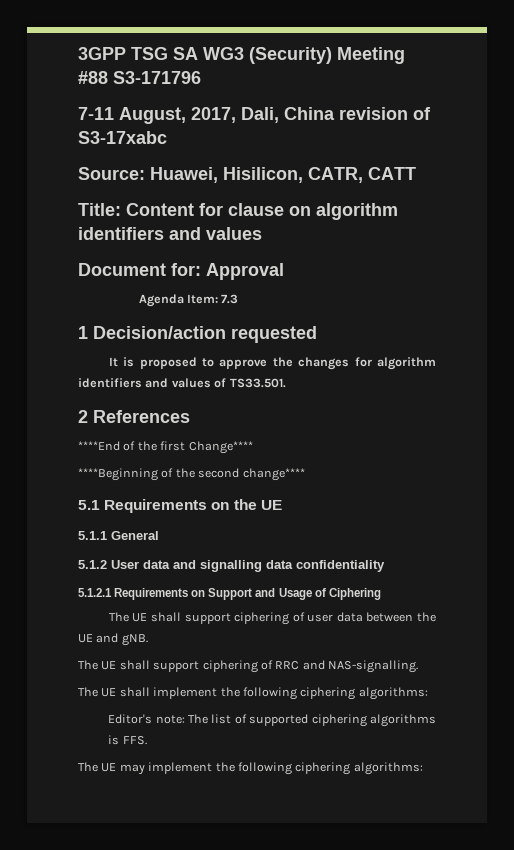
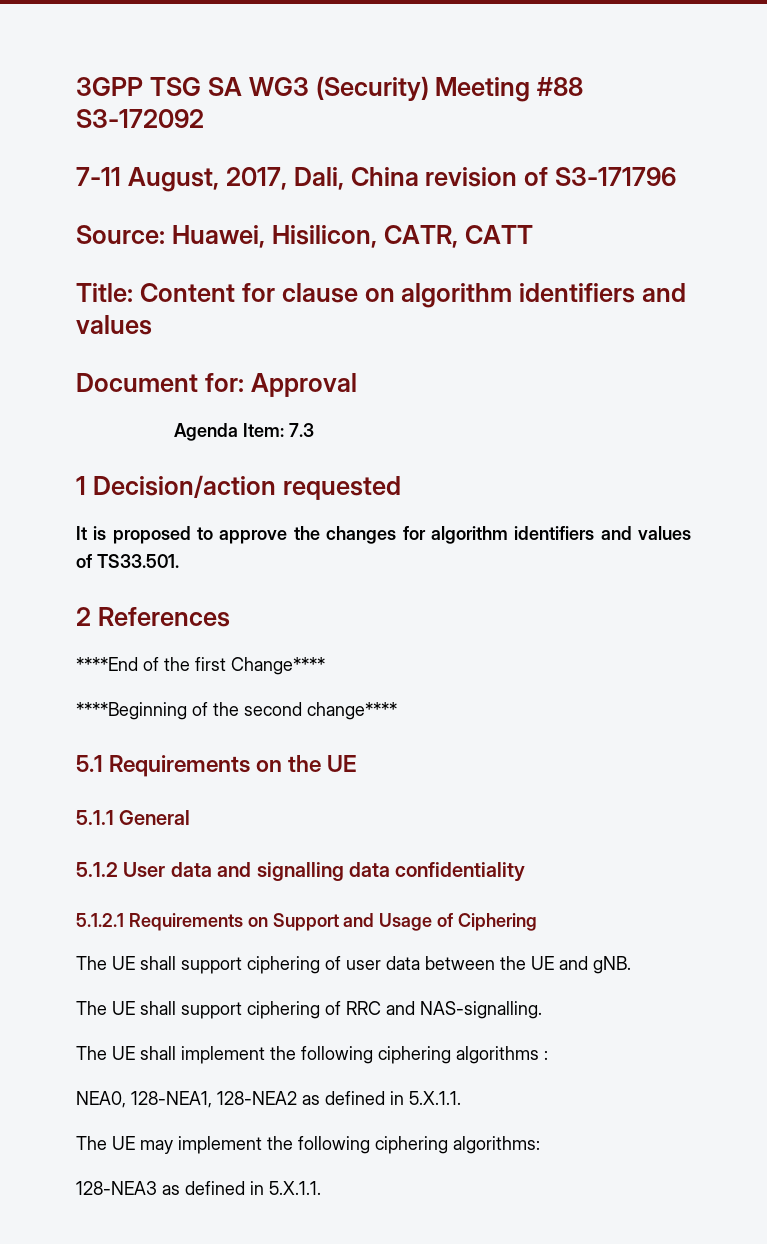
[113,71,201,84] S3-171796 -> [76,109,204,128] S3-172092
[78,131,167,144] S3-17xabc -> [555,167,677,186] S3-171796
[358,687,428,700] [108,714,436,727] [108,735,147,745] algorithms: // Editor's note: The list of supported ciphering algorithms is FFS. -> [456,1046,548,1064] [76,1091,461,1108] algorithms : // NEA0, 128-NEA1, 128-NEA2 as defined in 5.X.1.1.
(423, 768) none -> [76,1181,321,1195] // 128-NEA3 as defined in 5.X.1.1.

